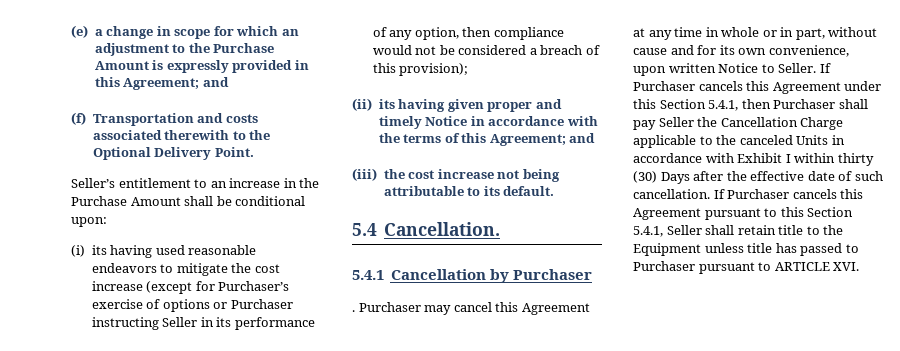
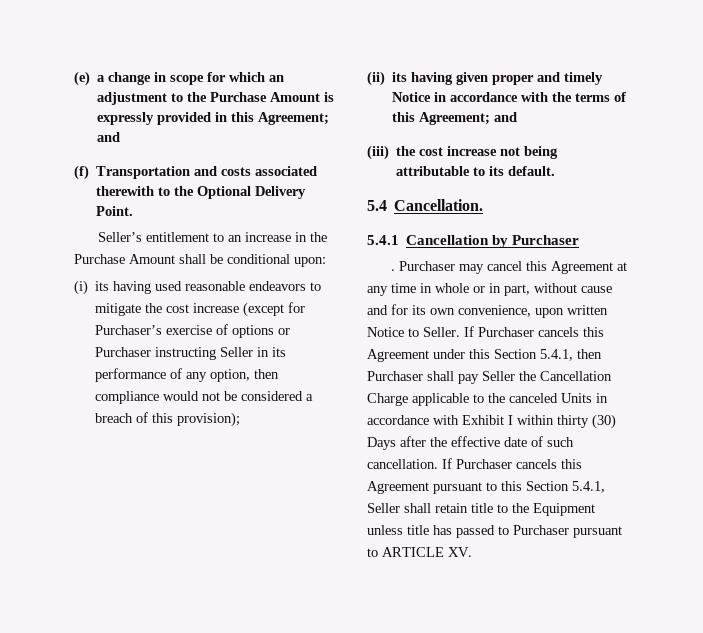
[833,262,860,271] XVI. -> [448,547,472,557] XV.

